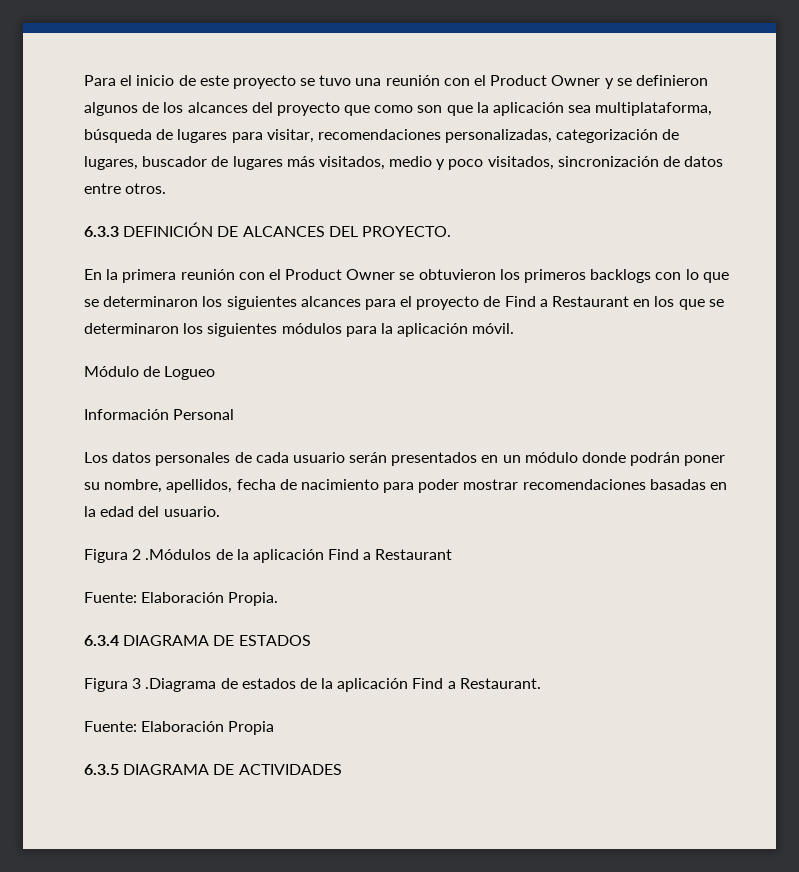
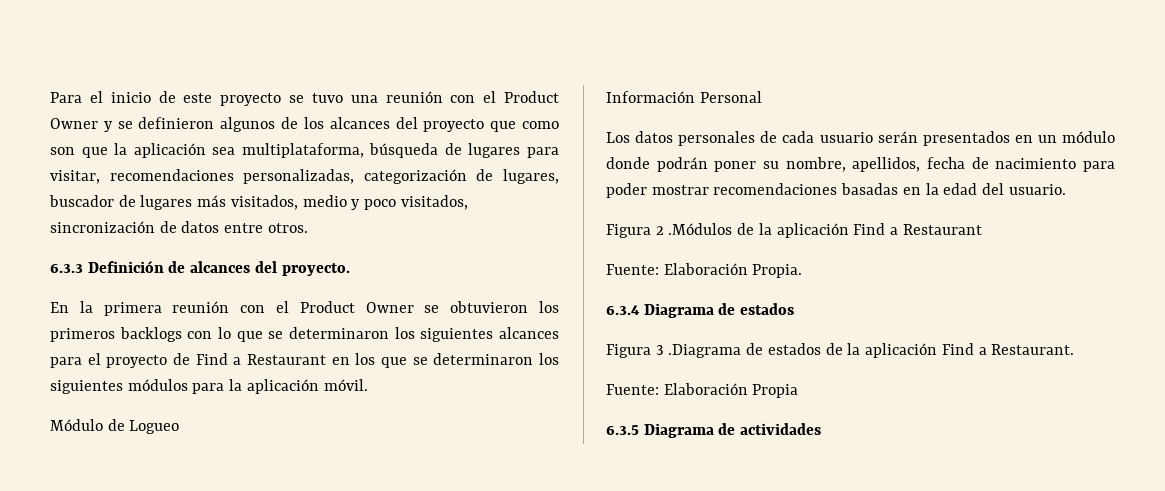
[123,222,451,237] DEFINICIÓN DE ALCANCES DEL PROYECTO. -> [87,260,350,276] Definición de alcances del proyecto.
[123,635,311,646] DIAGRAMA DE ESTADOS -> [643,303,795,318] Diagrama de estados
[123,764,342,775] DIAGRAMA DE ACTIVIDADES -> [643,423,822,438] Diagrama de actividades

